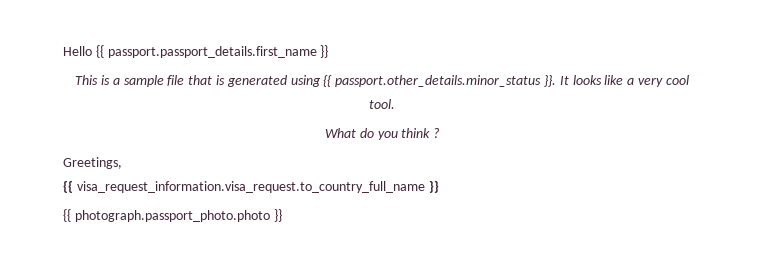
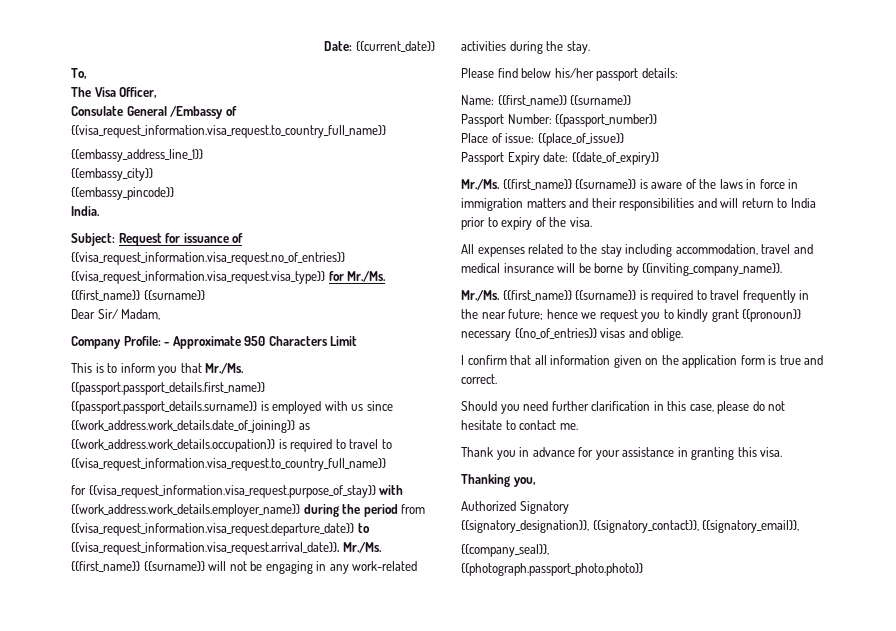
[63,45,329,58] [75,75,689,87] [369,99,395,109] [324,128,441,140] [63,157,122,169] [63,180,439,193] [63,209,282,222] Hello {{ passport.passport_details.first_name }} // This is a sample file that is generated using {{ passport.other_details.minor_status }}. It looks like a very cool tool. // What do you think ? // Greetings, // {{ visa_request_information.visa_request.to_country_full_name }} // {{ photograph.passport_photo.photo }} -> [324,41,435,52] [71,68,87,79] [71,87,158,98] [71,106,237,119] [71,125,386,138] [71,149,203,162] [71,168,153,181] [71,187,174,200] [71,206,100,216] [71,233,244,246] [71,252,345,265] [71,271,387,284] [71,290,205,301] [71,309,161,320] [71,336,358,349] [71,363,245,376] [71,382,265,395] [71,401,393,414] [71,420,310,433] [71,439,392,452] [71,458,386,471] [71,485,404,498] [71,504,426,517] [71,523,370,536] [71,542,382,555] [71,561,418,574] [461,41,590,54] [461,68,678,81] [461,95,632,106] [461,114,658,127] [461,133,624,146] [461,152,659,165] [461,179,799,190] [461,198,816,211] [461,217,592,230] [461,244,813,257] [461,263,783,276] [461,290,810,303] [461,309,802,322] [461,328,684,341] [461,355,824,368] [461,374,497,384] [461,401,786,414] [461,420,578,430] [461,447,783,460] [461,474,536,487] [461,501,569,514] [461,520,800,533] [461,544,549,557] [461,563,643,576] Date: {{current_date}} // To, // The Visa Officer, // Consulate General /Embassy of {{visa_request_information.visa_request.to_country_full_name}} // {{embassy_address_line_1}} // {{embassy_city}} // {{embassy_pincode}} // India. // Subject: Request for issuance of {{visa_request_information.visa_request.no_of_entries}} {{visa_request_information.visa_request.visa_type}} for Mr./Ms. {{first_name}} {{surname}} // Dear Sir/ Madam, // Company Profile: - Approximate 950 Characters Limit // This is to inform you that Mr./Ms. {{passport.passport_details.first_name}} {{passport.passport_details.surname}} is employed with us since {{work_address.work_details.date_of_joining}} as {{work_address.work_details.occupation}} is required to travel to {{visa_request_information.visa_request.to_country_full_name}} // for {{visa_request_information.visa_request.purpose_of_stay}} with {{work_address.work_details.employer_name}} during the period from {{visa_request_information.visa_request.departure_date}} to {{visa_request_information.visa_request.arrival_date}}. Mr./Ms. {{first_name}} {{surname}} will not be engaging in any work-related activities during the stay. // Please find below his/her passport details: // Name: {{first_name}} {{surname}} // Passport Number: {{passport_number}} // Place of issue: {{place_of_issue}} // Passport Expiry date: {{date_of_expiry}} // Mr./Ms. {{first_name}} {{surname}} is aware of the laws in force in immigration matters and their responsibilities and will return to India prior to expiry of the visa. // All expenses related to the stay including accommodation, travel and medical insurance will be borne by {{inviting_company_name}}. // Mr./Ms. {{first_name}} {{surname}} is required to travel frequently in the near future; hence we request you to kindly grant {{pronoun}} necessary {{no_of_entries}} visas and oblige. // I confirm that all information given on the application form is true and correct. // Should you need further clarification in this case, please do not hesitate to contact me. // Thank you in advance for your assistance in granting this visa. // Thanking you, // Authorized Signatory // {{signatory_designation}}, {{signatory_contact}}, {{signatory_email}}, // {{company_seal}}, // {{photograph.passport_photo.photo}}

